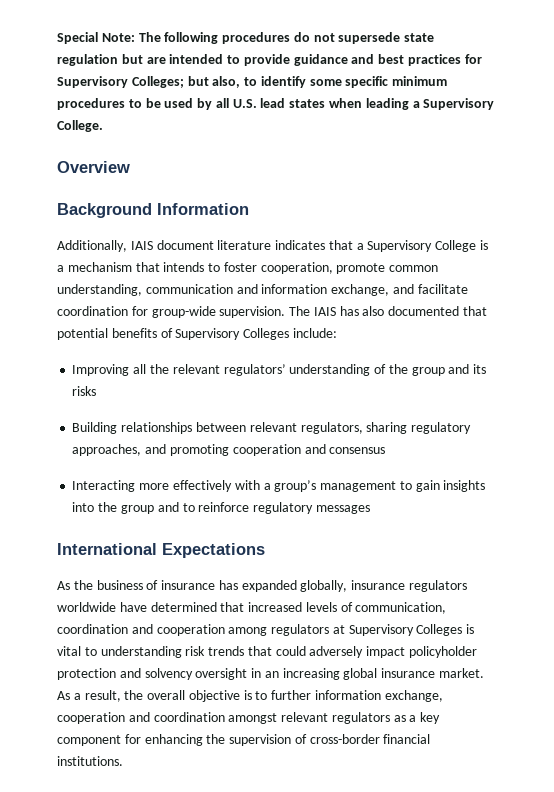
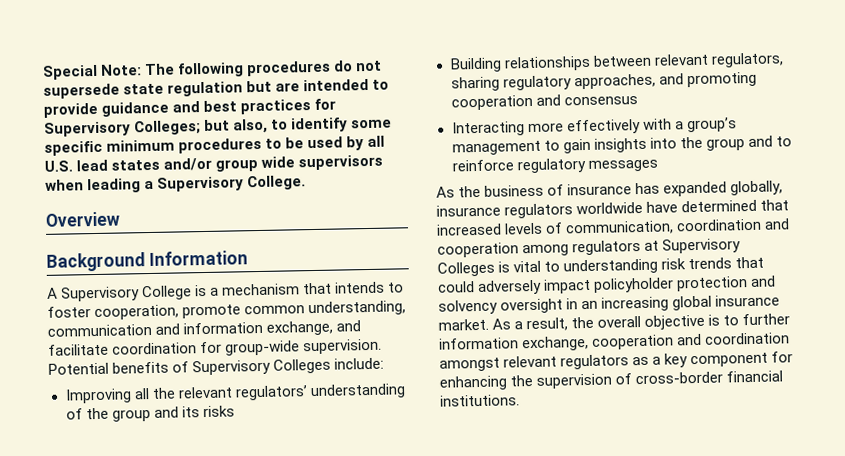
(326, 103) none -> [163,154,384,172] and/or group wide supervisors
[57,240,364,252] Additionally, IAIS document literature indicates that a -> [47,287,58,299] A
[289,306,488,316] [57,328,108,340] The IAIS has also documented that potential -> [48,362,109,375] Potential
[57,543,265,558] // International Expectations -> (658, 165) none

